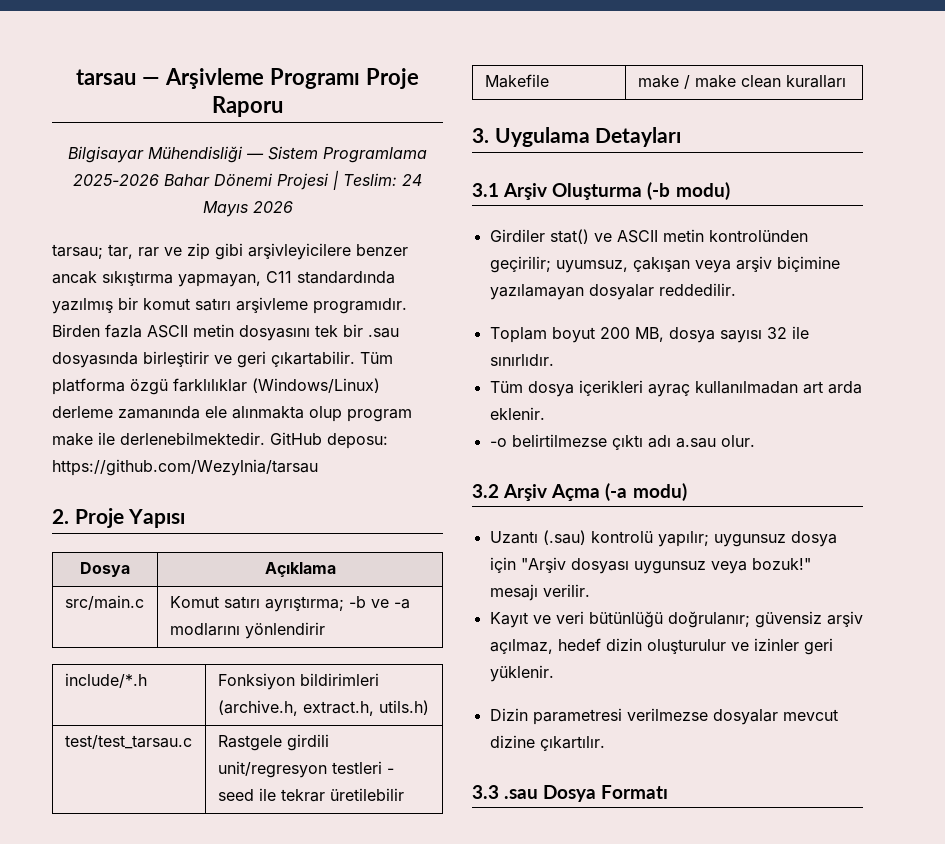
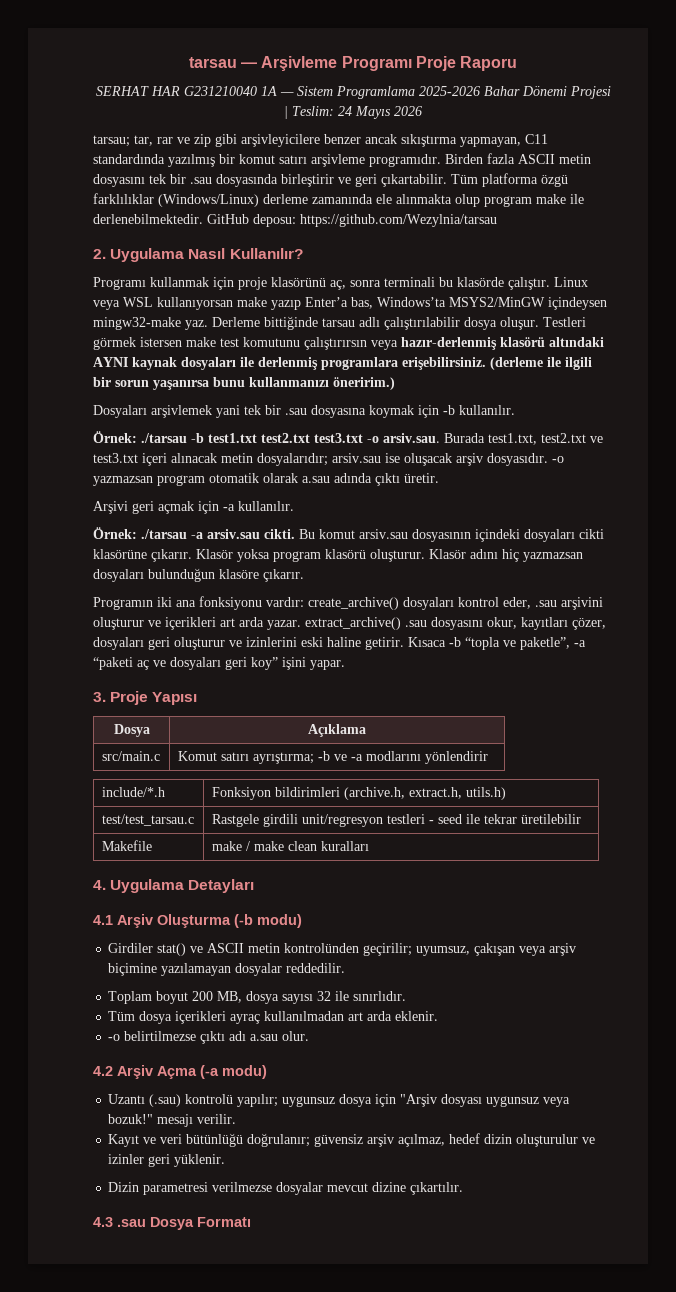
[68,146,243,163] Bilgisayar Mühendisliği -> [95,86,277,96] SERHAT HAR G231210040 1A
(69, 516) none -> [110,248,303,262] [93,277,588,290] [93,297,607,310] [93,316,586,330] [93,337,604,350] [93,357,592,370] [93,377,395,390] [93,405,515,418] [93,431,603,445] [93,453,564,466] [93,473,439,486] [93,501,294,514] [93,527,604,542] [93,549,583,562] [93,568,304,582] [93,596,603,610] [93,617,606,630] [93,637,586,650] [93,657,345,670] [93,692,106,702] Uygulama Nasıl Kullanılır? // Programı kullanmak için proje klasörünü aç, sonra terminali bu klasörde çalıştır. Linux veya WSL kullanıyorsan make yazıp Enter’a bas, Windows’ta MSYS2/MinGW içindeysen mingw32-make yaz. Derleme bittiğinde tarsau adlı çalıştırılabilir dosya oluşur. Testleri görmek istersen make test komutunu çalıştırırsın veya hazır-derlenmiş klasörü altındaki AYNI kaynak dosyaları ile derlenmiş programlara erişebilirsiniz. (derleme ile ilgili bir sorun yaşanırsa bunu kullanmanızı öneririm.) // Dosyaları arşivlemek yani tek bir .sau dosyasına koymak için -b kullanılır. // Örnek: ./tarsau -b test1.txt test2.txt test3.txt -o arsiv.sau. Burada test1.txt, test2.txt ve test3.txt içeri alınacak metin dosyalarıdır; arsiv.sau ise oluşacak arşiv dosyasıdır. -o yazmazsan program otomatik olarak a.sau adında çıktı üretir. // Arşivi geri açmak için -a kullanılır. // Örnek: ./tarsau -a arsiv.sau cikti. Bu komut arsiv.sau dosyasının içindeki dosyaları cikti klasörüne çıkarır. Klasör yoksa program klasörü oluşturur. Klasör adını hiç yazmazsan dosyaları bulunduğun klasöre çıkarır. // Programın iki ana fonksiyonu vardır: create_archive() dosyaları kontrol eder, .sau arşivini oluşturur ve içerikleri art arda yazar. extract_archive() .sau dosyasını okur, kayıtları çözer, dosyaları geri oluşturur ve izinlerini eski haline getirir. Kısaca -b “topla ve paketle”, -a “paketi aç ve dosyaları geri koy” işini yapar. // 3.
[472,128,489,143] 3. -> [93,880,106,890] 4.
[472,183,499,197] 3.1 -> [93,915,113,925] 4.1
[472,484,499,498] 3.2 -> [93,1066,113,1076] 4.2
[472,785,499,799] 3.3 -> [93,1217,113,1227] 4.3

